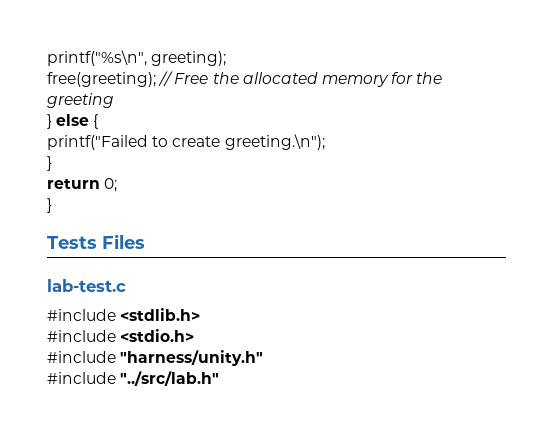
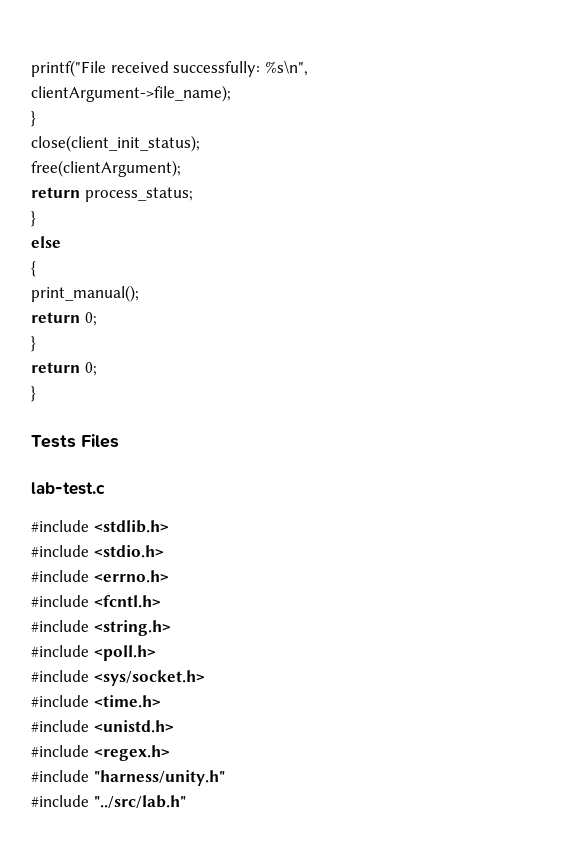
[47,50,227,66] [47,71,443,87] [47,93,114,108] [47,114,52,129] printf("%s\n", greeting); // free(greeting); // Free the allocated memory for the greeting // } -> [31,60,308,77] [31,85,231,102] [31,111,36,127] [31,135,200,152] [31,160,181,177] [31,187,193,202] [31,211,36,227] printf("File received successfully: %s\n", clientArgument->file_name); // } // close(client_init_status); // free(clientArgument); // return process_status; // } //
(90, 120) none -> (61, 242) //
[47,134,325,150] printf("Failed to create greeting.\n"); -> [31,285,139,302] [31,312,97,326] print_manual(); // return 0;
(195, 335) none -> [31,570,169,583] [31,595,161,608] [31,620,171,636] [31,645,156,661] [31,670,205,686] [31,695,161,708] [31,720,174,733] [31,745,170,761] // #include <errno.h> // #include <fcntl.h> // #include <string.h> // #include <poll.h> // #include <sys/socket.h> // #include <time.h> // #include <unistd.h> // #include <regex.h>

